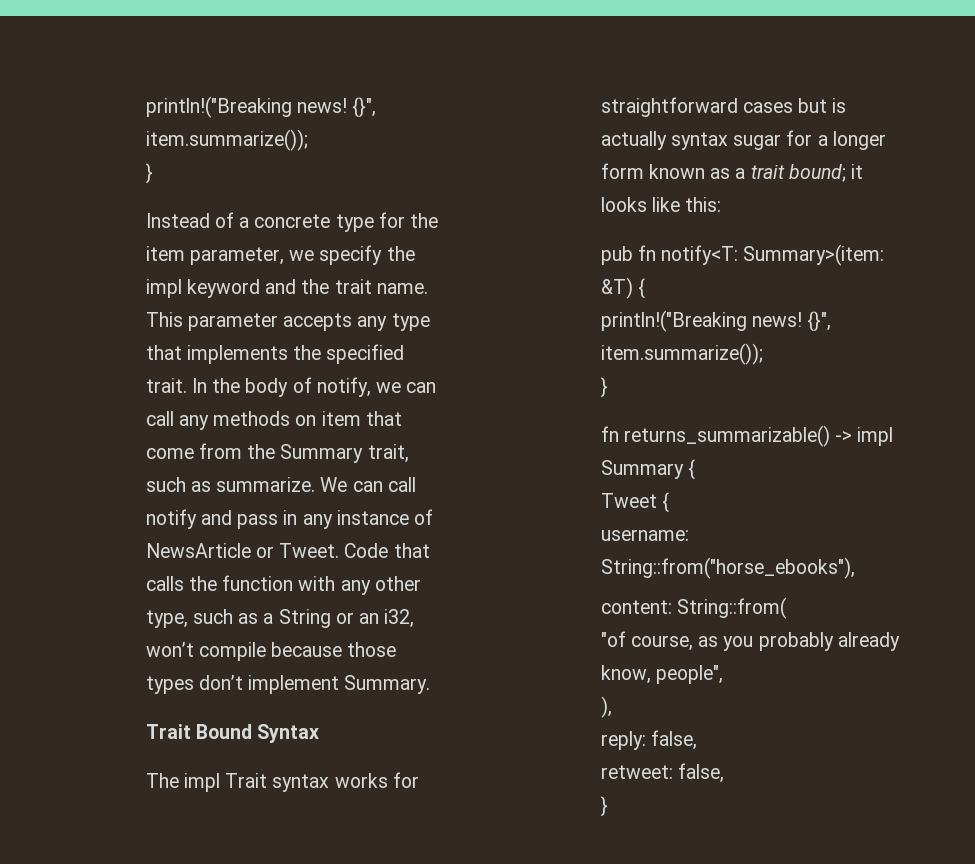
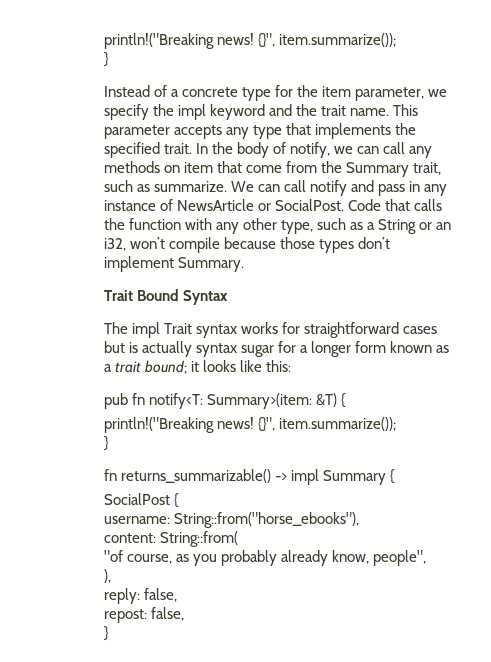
[279,543,340,558] Tweet. -> [274,199,344,211] SocialPost.
[600,493,657,508] Tweet -> [103,493,170,505] SocialPost
[600,765,673,779] retweet: -> [103,609,147,623] repost:

